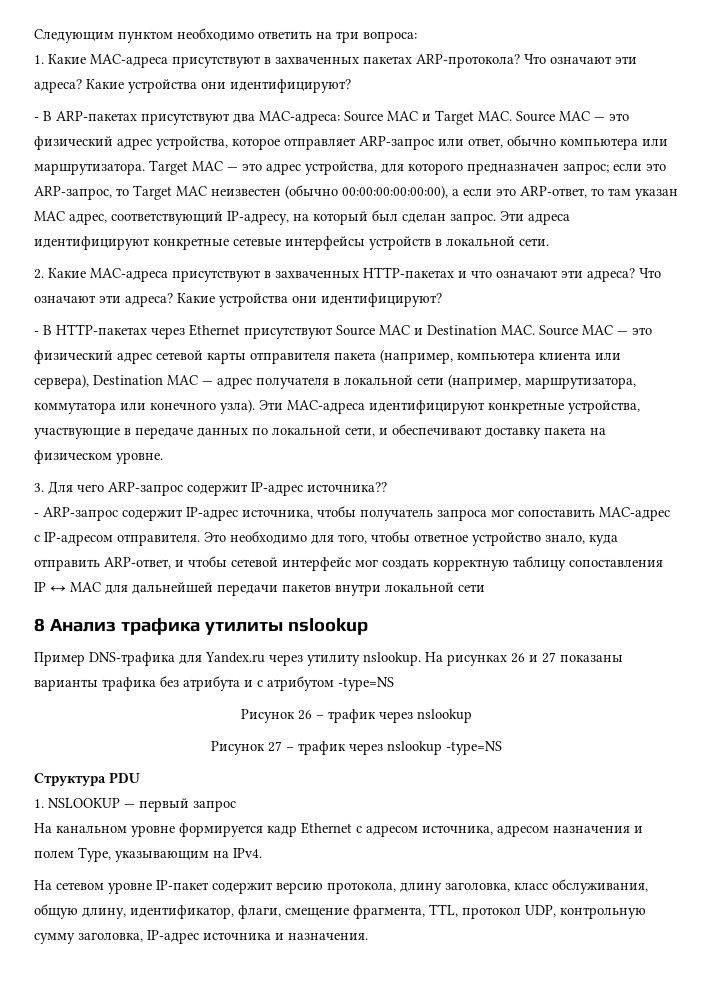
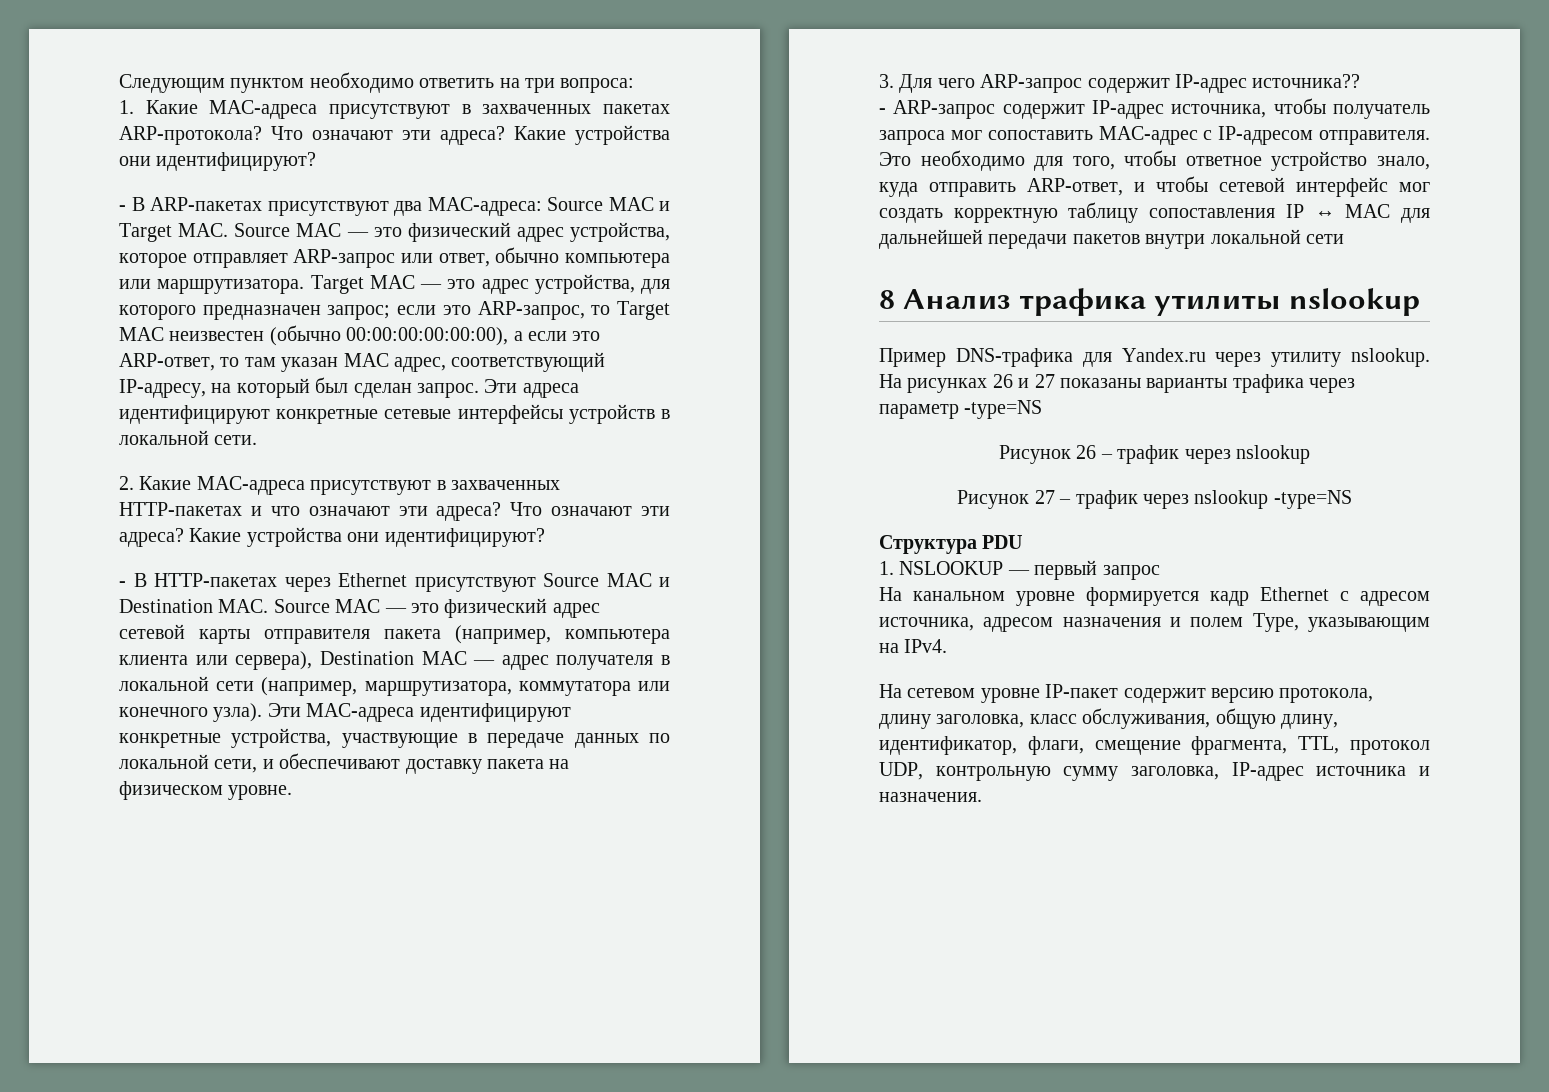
[160,676,334,691] без атрибута и с атрибутом -> [1309,378,1356,393] [879,404,959,419] через параметр

